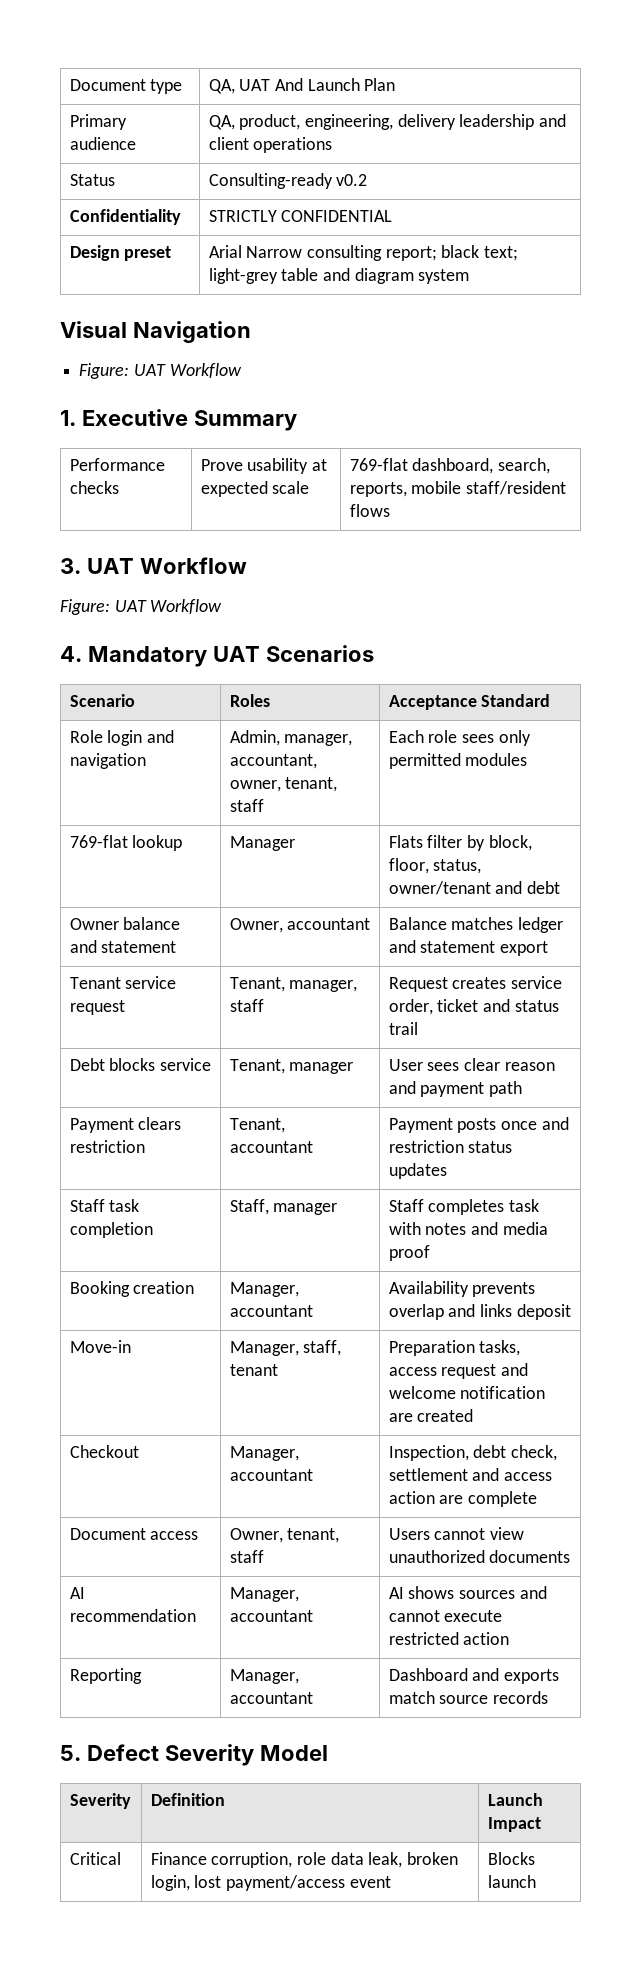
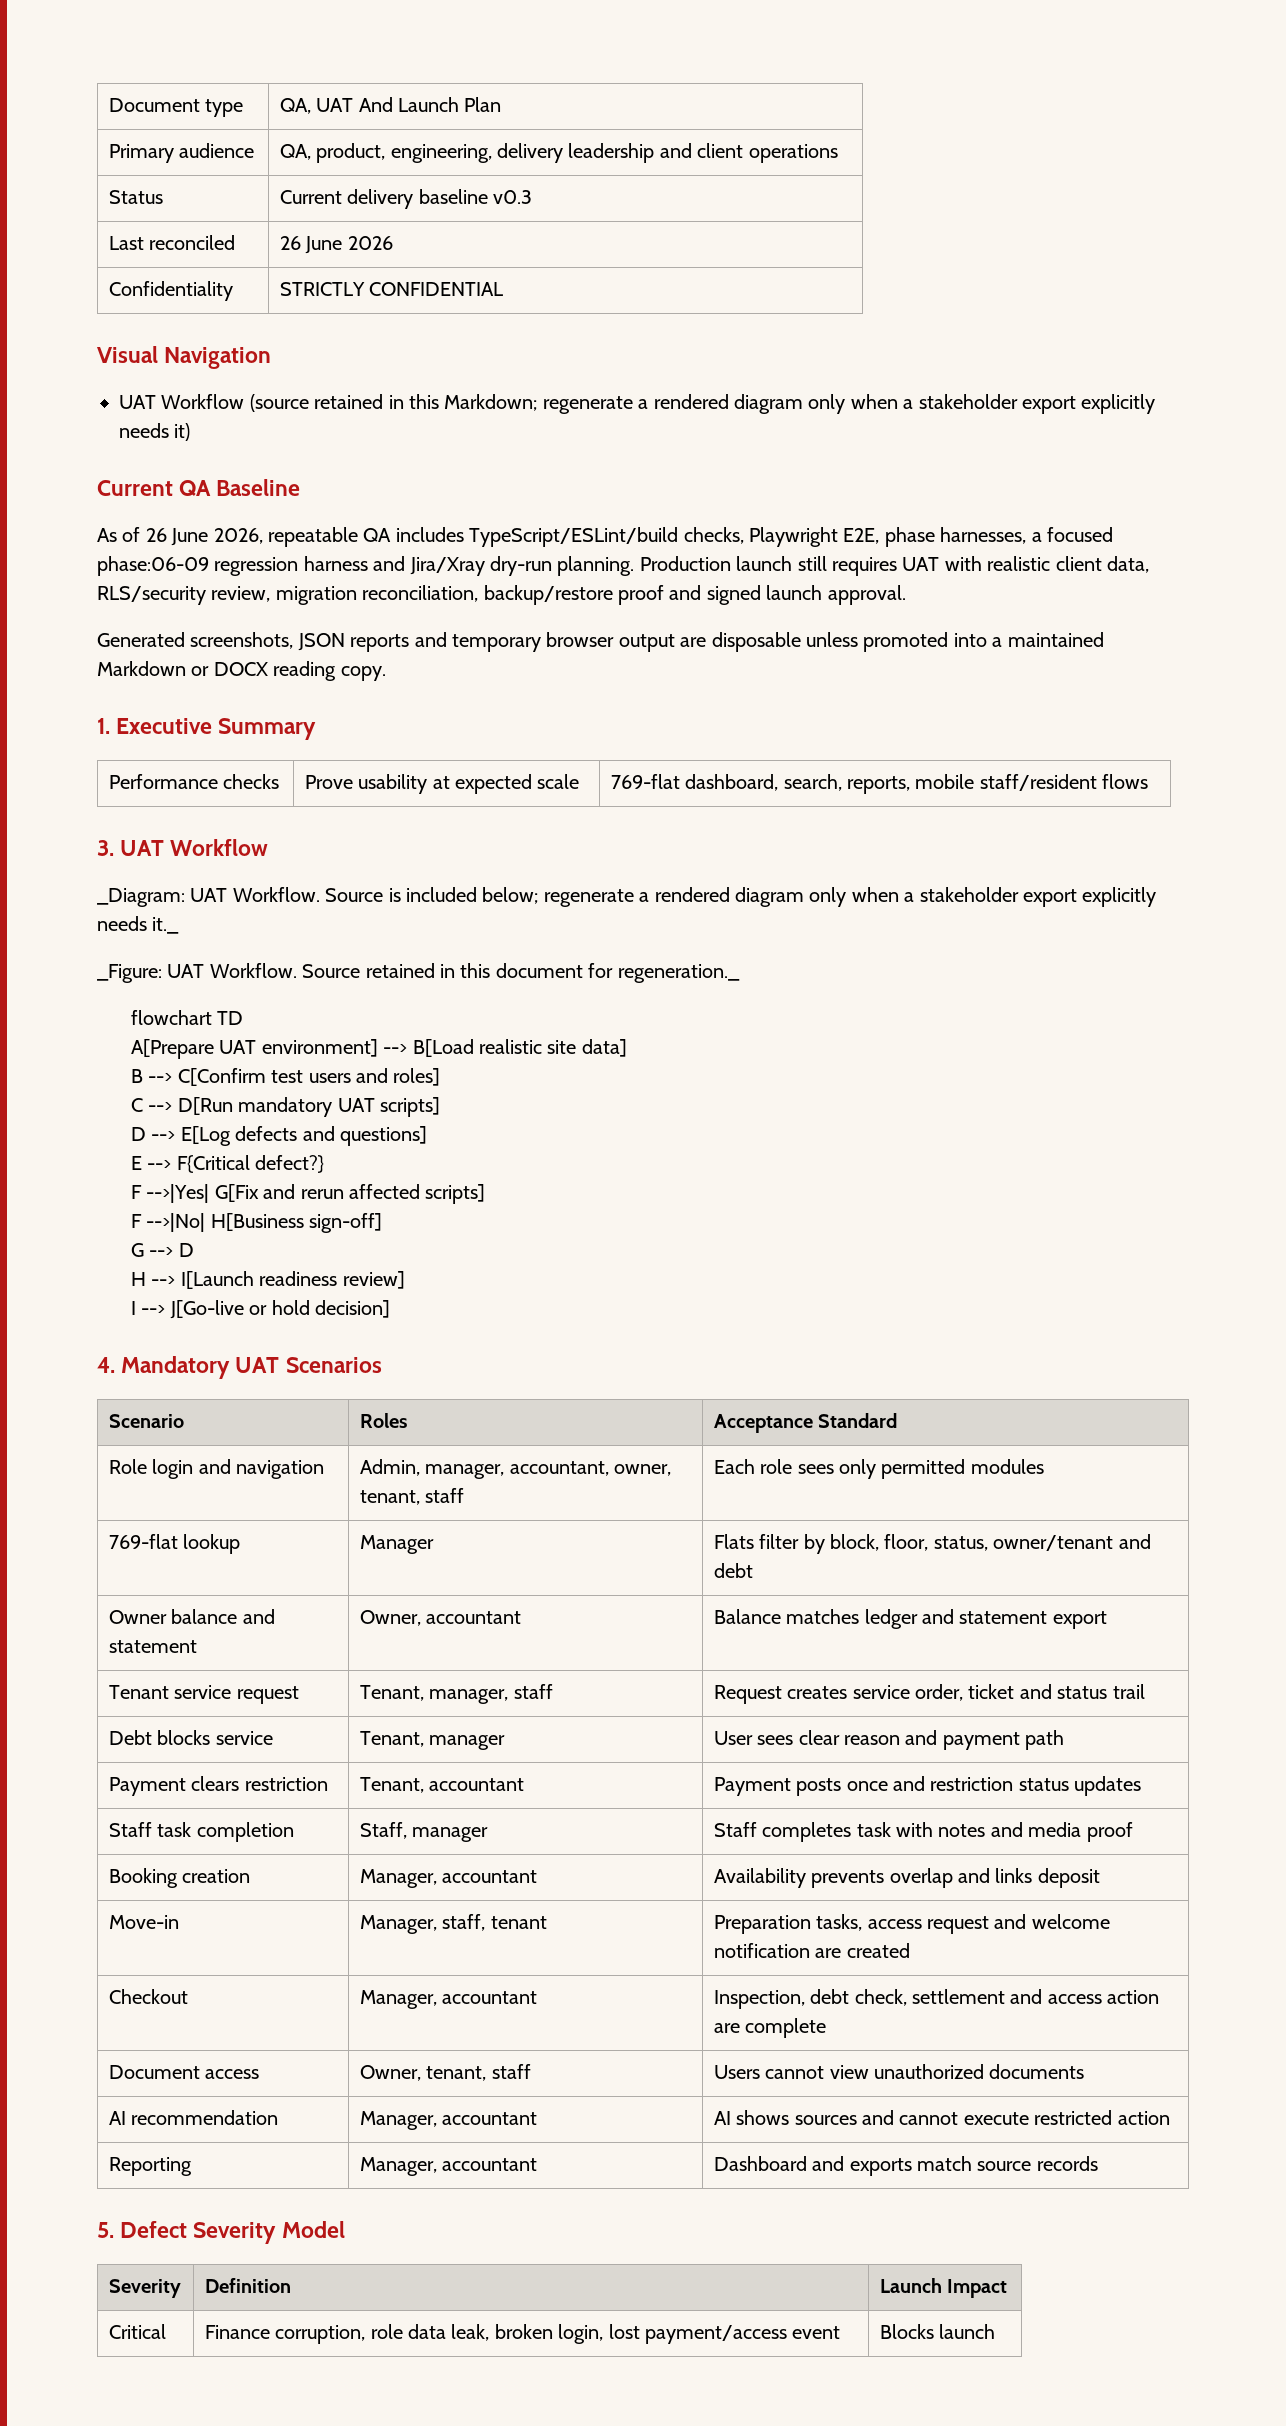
[208,173,368,189] [69,209,181,225] [208,210,393,222] [69,245,172,261] [208,245,519,261] [208,268,470,284] Consulting-ready v0.2 // Confidentiality | STRICTLY CONFIDENTIAL // Design preset | Arial Narrow consulting report; black text; light-grey table and diagram system -> [279,189,532,209] [108,235,236,250] [279,236,393,254] [108,281,233,301] [279,282,504,296] Current delivery baseline v0.3 // Last reconciled | 26 June 2026 // Confidentiality | STRICTLY CONFIDENTIAL
[79,363,242,379] Figure: UAT Workflow -> [119,394,1156,414] [119,423,191,441] [97,479,301,496] [97,527,1113,547] [97,556,1149,576] [97,585,906,605] [97,632,1104,652] [97,661,386,681] UAT Workflow (source retained in this Markdown; regenerate a rendered diagram only when a stakeholder export explicitly needs it) // Current QA Baseline // As of 26 June 2026, repeatable QA includes TypeScript/ESLint/build checks, Playwright E2E, phase harnesses, a focused phase:06-09 regression harness and Jira/Xray dry-run planning. Production launch still requires UAT with realistic client data, RLS/security review, migration reconciliation, backup/restore proof and signed launch approval. // Generated screenshots, JSON reports and temporary browser output are disposable unless promoted into a maintained Markdown or DOCX reading copy.
[60,599,223,615] Figure: UAT Workflow -> [97,887,1157,907] [97,916,180,934] [97,963,740,983] [131,1010,244,1025] [131,1039,627,1059] [131,1068,441,1086] [131,1097,441,1117] [131,1126,428,1146] [131,1155,325,1173] [131,1184,486,1204] [131,1213,383,1233] [131,1243,194,1257] [131,1271,405,1289] [131,1300,391,1319] _Diagram: UAT Workflow. Source is included below; regenerate a rendered diagram only when a stakeholder export explicitly needs it._ // _Figure: UAT Workflow. Source retained in this document for regeneration._ // flowchart TD // A[Prepare UAT environment] --> B[Load realistic site data] // B --> C[Confirm test users and roles] // C --> D[Run mandatory UAT scripts] // D --> E[Log defects and questions] // E --> F{Critical defect?} // F -->|Yes| G[Fix and rerun affected scripts] // F -->|No| H[Business sign-off] // G --> D // H --> I[Launch readiness review] // I --> J[Go-live or hold decision]

